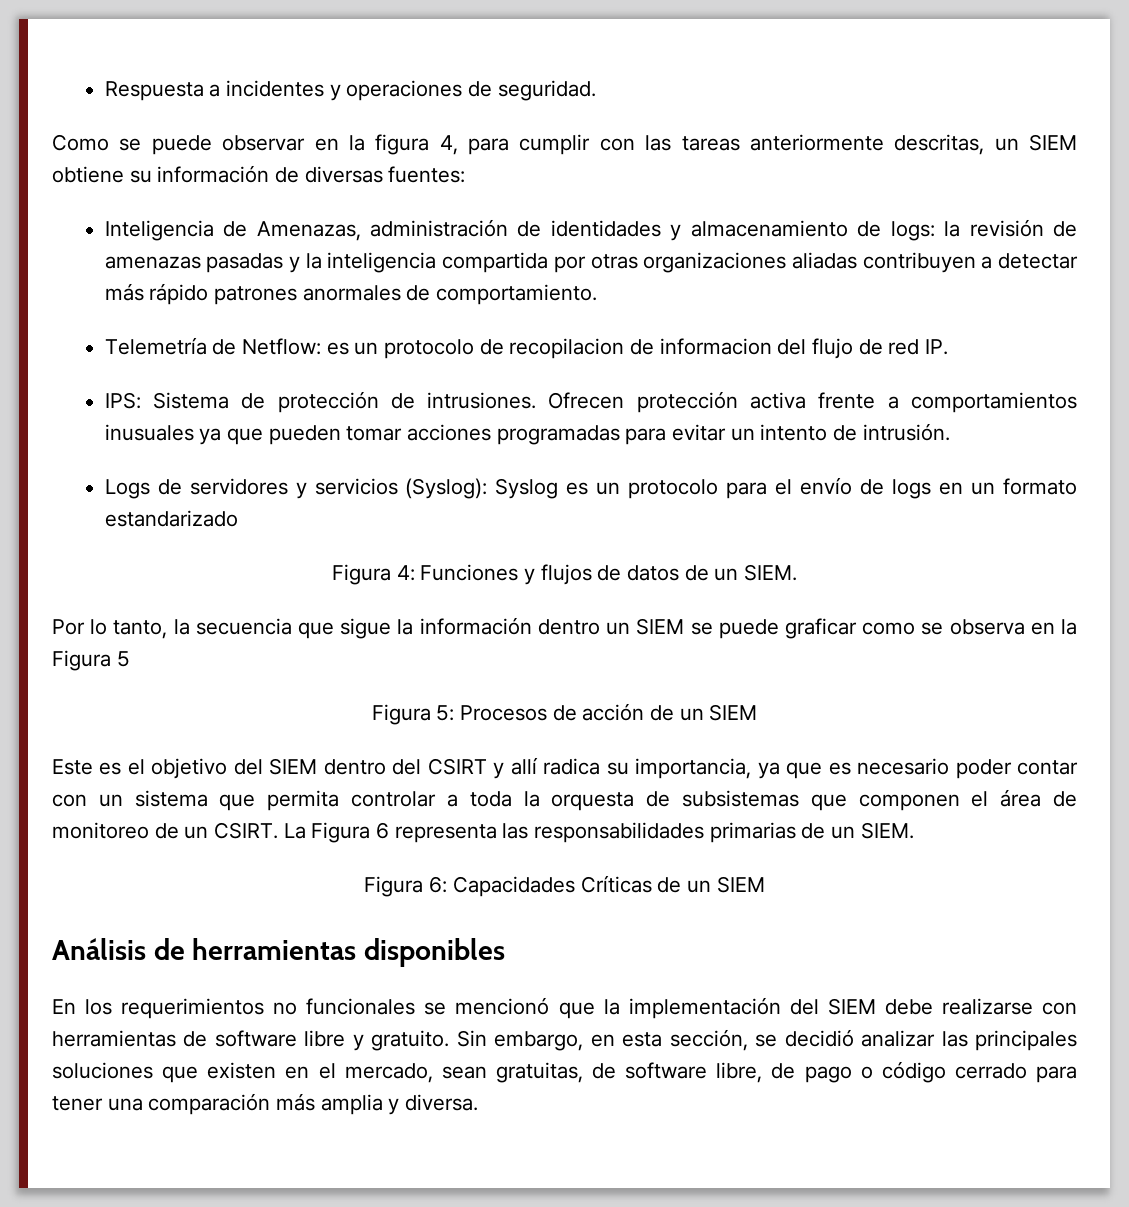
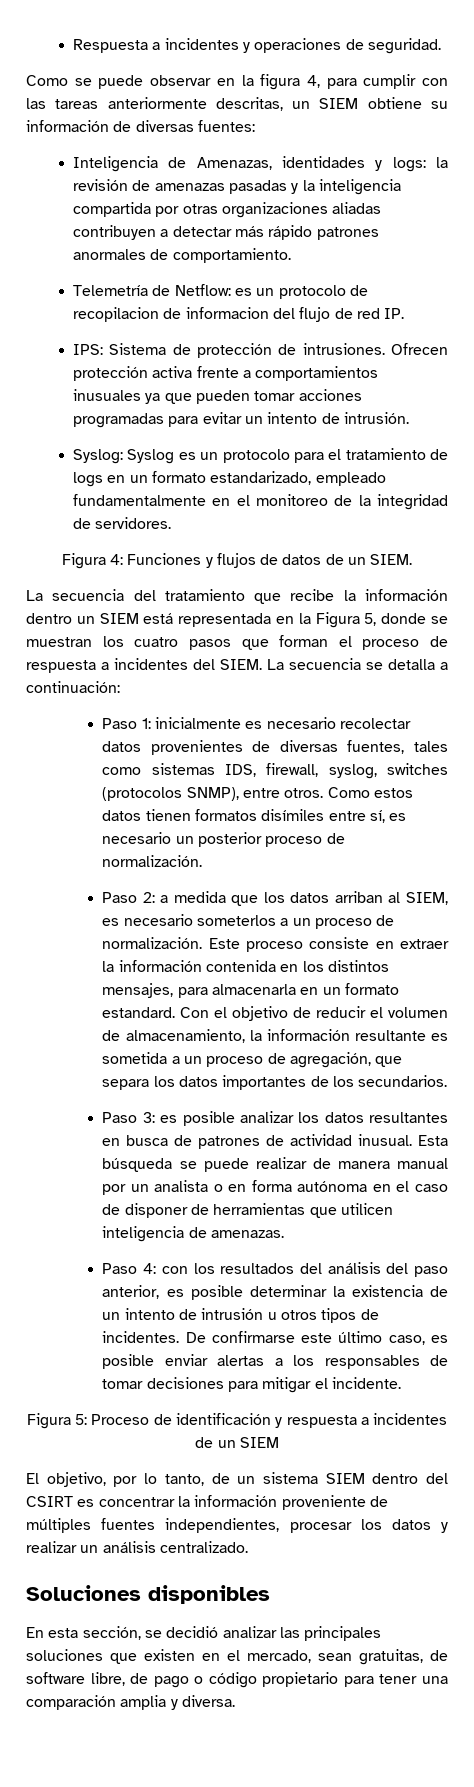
[370,219,882,241] administración de identidades y almacenamiento de -> [282,156,383,171] identidades y
[104,478,488,499] Logs de servidores y servicios (Syslog): -> [73,449,124,464] Syslog:
[800,477,853,495] envío -> [345,448,426,460] tratamiento
[104,510,238,527] estandarizado -> [210,471,386,486] [73,494,448,510] [73,517,172,529] estandarizado, empleado fundamentalmente en el monitoreo de la integridad de servidores.
[52,618,392,639] Por lo tanto, la secuencia que sigue -> [26,589,335,604] La secuencia del tratamiento que recibe
[690,618,1077,639] [52,650,130,671] [371,703,758,725] [52,757,1079,779] [52,789,1077,811] [52,822,914,843] [364,875,765,897] [52,938,506,967] [52,997,1077,1019] [52,1030,615,1051] se puede graficar como se observa en la Figura 5 // Figura 5: Procesos de acción de un SIEM // Este es el objetivo del SIEM dentro del CSIRT y allí radica su importancia, ya que es necesario poder contar con un sistema que permita controlar a toda la orquesta de subsistemas que componen el área de monitoreo de un CSIRT. La Figura 6 representa las responsabilidades primarias de un SIEM. // Figura 6: Capacidades Críticas de un SIEM // Análisis de herramientas disponibles // En los requerimientos no funcionales se mencionó que la implementación del SIEM debe realizarse con herramientas de software libre y gratuito. Sin embargo, en -> [143,612,449,628] [26,635,448,650] [26,658,448,673] [26,681,120,693] [102,717,412,729] [102,740,448,755] [102,763,449,779] [102,787,414,801] [102,809,407,823] [102,832,345,847] [102,855,203,867] [102,891,449,906] [102,914,395,929] [102,937,450,952] [102,960,390,972] [102,983,400,998] [102,1006,448,1021] [102,1029,449,1043] [102,1052,403,1068] [102,1075,448,1090] [102,1111,448,1126] [102,1134,448,1149] [102,1157,448,1172] [102,1180,449,1195] [102,1203,394,1218] [102,1226,285,1242] [102,1262,448,1277] [102,1285,449,1300] [102,1308,379,1323] [102,1331,449,1345] [102,1354,448,1369] [102,1377,402,1393] [26,1413,448,1429] [195,1437,279,1448] [26,1472,448,1487] [26,1495,388,1510] [26,1518,449,1533] [26,1541,248,1553] [26,1585,270,1604] [26,1627,44,1638] está representada en la Figura 5, donde se muestran los cuatro pasos que forman el proceso de respuesta a incidentes del SIEM. La secuencia se detalla a continuación: // Paso 1: inicialmente es necesario recolectar datos provenientes de diversas fuentes, tales como sistemas IDS, firewall, syslog, switches (protocolos SNMP), entre otros. Como estos datos tienen formatos disímiles entre sí, es necesario un posterior proceso de normalización. // Paso 2: a medida que los datos arriban al SIEM, es necesario someterlos a un proceso de normalización. Este proceso consiste en extraer la información contenida en los distintos mensajes, para almacenarla en un formato estandard. Con el objetivo de reducir el volumen de almacenamiento, la información resultante es sometida a un proceso de agregación, que separa los datos importantes de los secundarios. // Paso 3: es posible analizar los datos resultantes en busca de patrones de actividad inusual. Esta búsqueda se puede realizar de manera manual por un analista o en forma autónoma en el caso de disponer de herramientas que utilicen inteligencia de amenazas. // Paso 4: con los resultados del análisis del paso anterior, es posible determinar la existencia de un intento de intrusión u otros tipos de incidentes. De confirmarse este último caso, es posible enviar alertas a los responsables de tomar decisiones para mitigar el incidente. // Figura 5: Proceso de identificación y respuesta a incidentes de un SIEM // El objetivo, por lo tanto, de un sistema SIEM dentro del CSIRT es concentrar la información proveniente de múltiples fuentes independientes, procesar los datos y realizar un análisis centralizado. // Soluciones disponibles // En
[954,1063,1027,1079] cerrado -> [262,1672,339,1687] propietario
[276,1093,316,1111] más -> (116, 1702) none

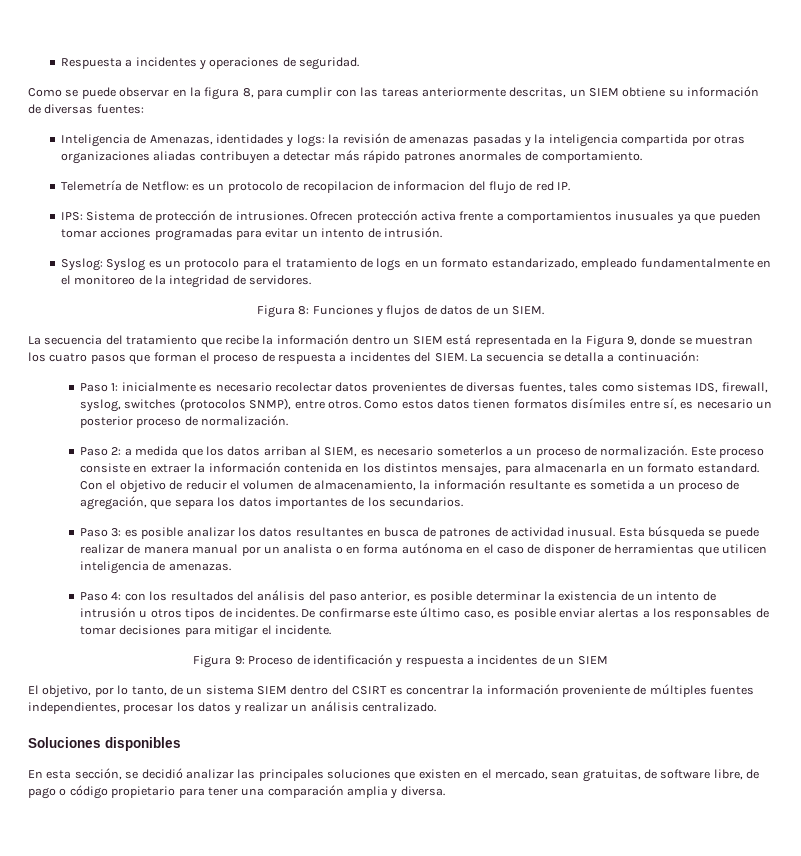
[306,75,320,88] 4, -> [242,88,254,98] 8,
[109,554,123,565] 4: -> [298,306,310,315] 8:
[364,613,377,626] 5, -> [627,336,637,346] 9,
[75,1414,88,1425] 5: -> [234,656,245,665] 9:

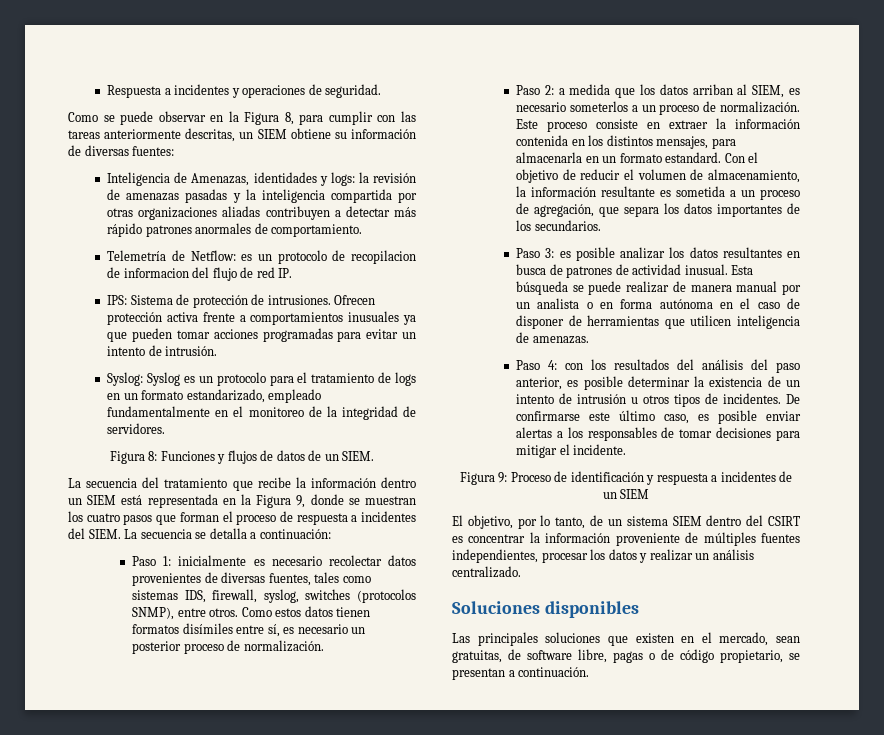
[204,87,240,100] figura -> [244,112,280,125] Figura
[28,768,256,780] En esta sección, se decidió analizar las -> [452,633,470,643] Las
[746,769,760,779] [28,785,445,799] de pago o código propietario para tener una comparación amplia y diversa. -> [613,649,800,663] [452,667,590,680] pagas o de código propietario, se presentan a continuación.

